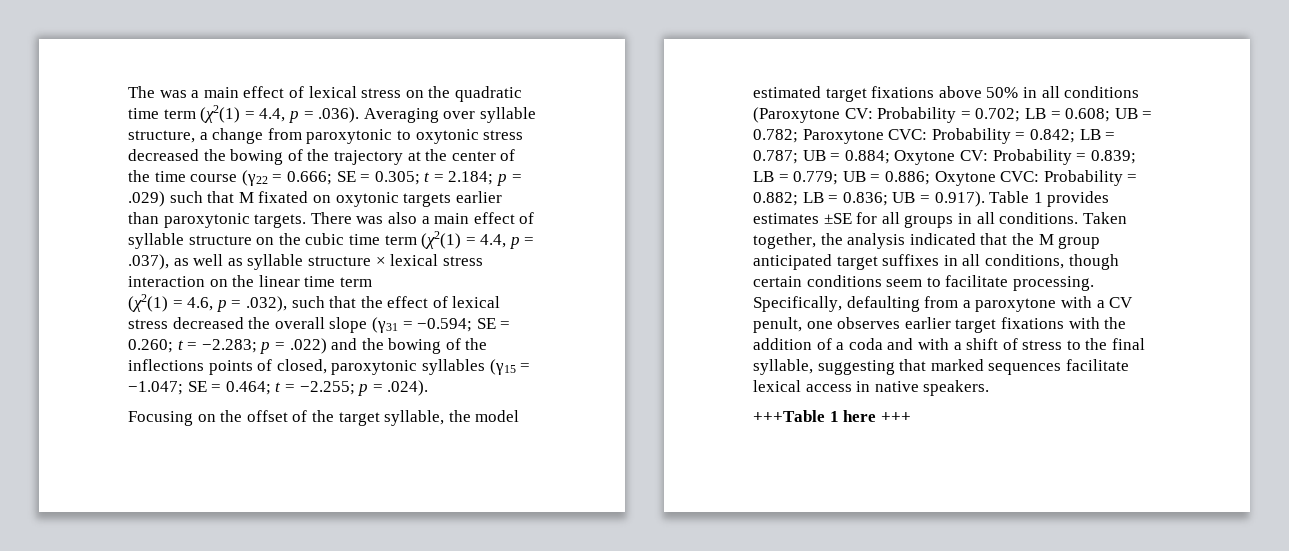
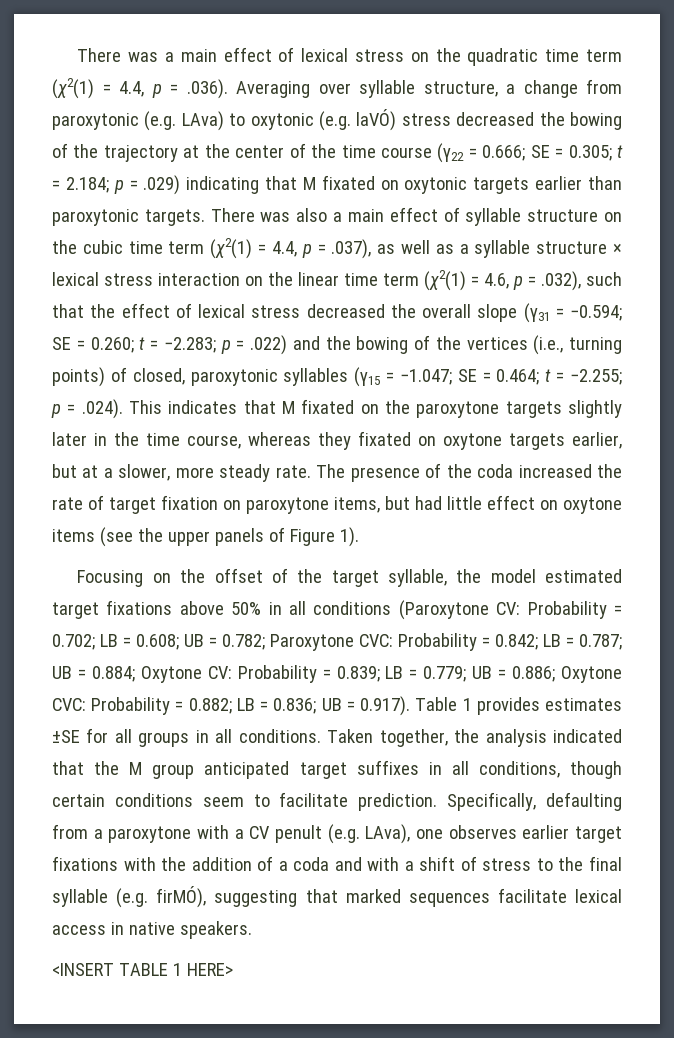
[128,86,155,98] The -> [77,48,122,62] There
[396,129,479,144] to oxytonic -> [144,109,397,131] (e.g. LAva) to oxytonic (e.g. laVÓ)
[169,191,203,203] such -> [186,176,260,194] indicating
(243, 262) none -> [459,244,469,254] a
(372, 282) // -> (419, 279) none
[128,359,253,375] inflections points -> [466,335,622,355] [52,367,105,387] vertices (i.e., turning points)
(429, 388) none -> [129,399,622,418] [52,431,622,450] [52,463,622,482] [52,495,622,514] [52,527,359,547] This indicates that M fixated on the paroxytone targets slightly later in the time course, whereas they fixated on oxytone targets earlier, but at a slower, more steady rate. The presence of the coda increased the rate of target fixation on paroxytone items, but had little effect on oxytone items (see the upper panels of Figure 1).
[1012,276,1094,291] processing. -> [358,793,438,811] prediction.
[753,317,802,333] penult, -> [274,824,411,844] penult (e.g. LAva),
[753,359,813,375] syllable, -> [52,886,207,908] syllable (e.g. firMÓ),
[753,410,911,422] +++Table 1 here +++ -> [52,963,233,976] <INSERT TABLE 1 HERE>

